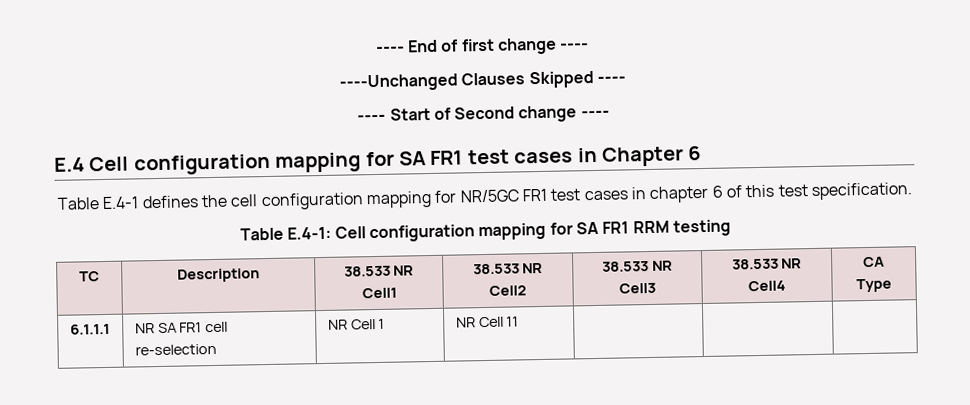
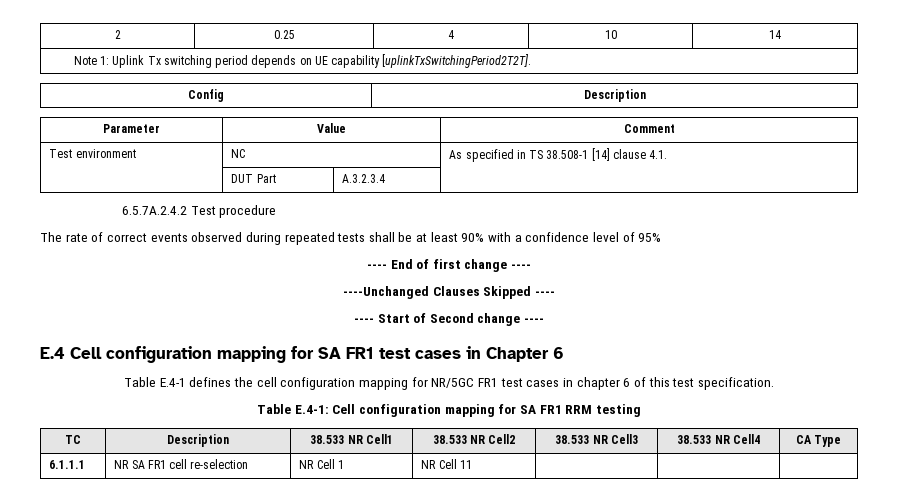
(375, 49) none -> [114,30,121,39] [273,30,295,39] [448,30,454,39] [604,30,617,39] [769,30,781,39] [73,54,532,68] [188,89,224,102] [583,89,646,102] [103,124,160,133] [317,123,346,133] [623,124,675,133] [49,149,136,158] [231,149,246,158] [449,148,668,162] [231,174,276,183] [342,174,386,183] [121,205,277,218] [40,232,662,245] 2 | 0.25 | 4 | 10 | 14 // Note 1: Uplink Tx switching period depends on UE capability [uplinkTxSwitchingPeriod2T2T]. // Config | Description // Parameter | Value | Comment // Test environment | NC | As specified in TS 38.508-1 [14] clause 4.1. // | DUT Part | A.3.2.3.4 | // 6.5.7A.2.4.2 Test procedure // The rate of correct events observed during repeated tests shall be at least 90% with a confidence level of 95% //

